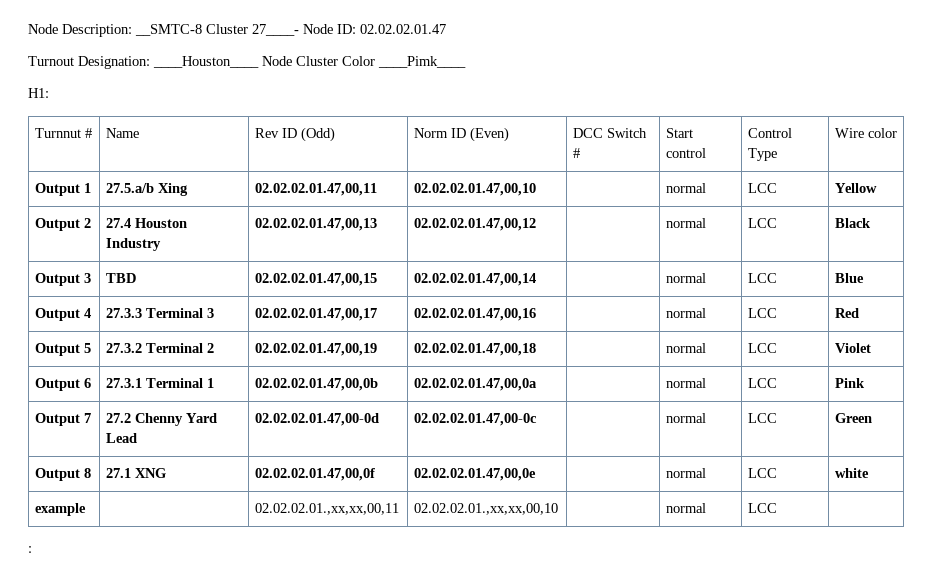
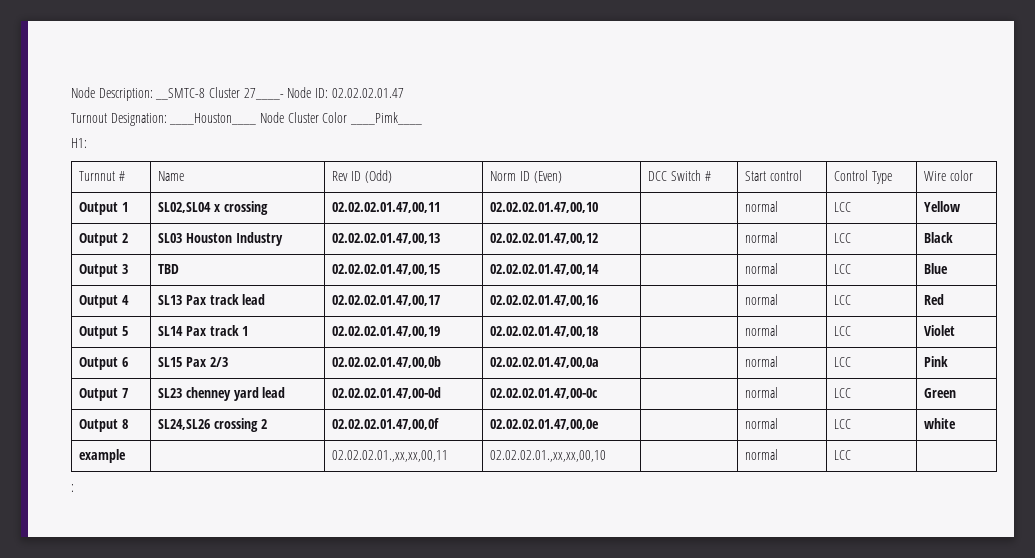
[105,183,188,196] 27.5.a/b Xing -> [158,201,268,215] SL02,SL04 x crossing
[105,218,131,228] 27.4 -> [158,233,183,243] SL03
[105,308,214,318] 27.3.3 Terminal 3 -> [158,294,266,305] SL13 Pax track lead
[105,343,214,353] 27.3.2 Terminal 2 -> [158,325,249,336] SL14 Pax track 1
[105,378,214,388] 27.3.1 Terminal 1 -> [158,357,228,367] SL15 Pax 2/3
[105,413,217,426] [105,433,137,443] 27.2 Chenny Yard Lead -> [158,387,286,401] SL23 chenney yard lead
[105,468,166,478] 27.1 XNG -> [158,418,267,432] SL24,SL26 crossing 2

